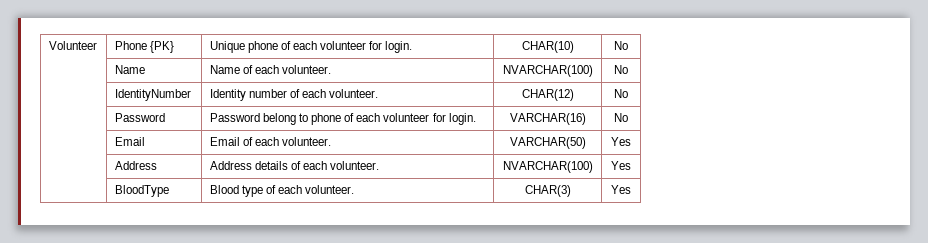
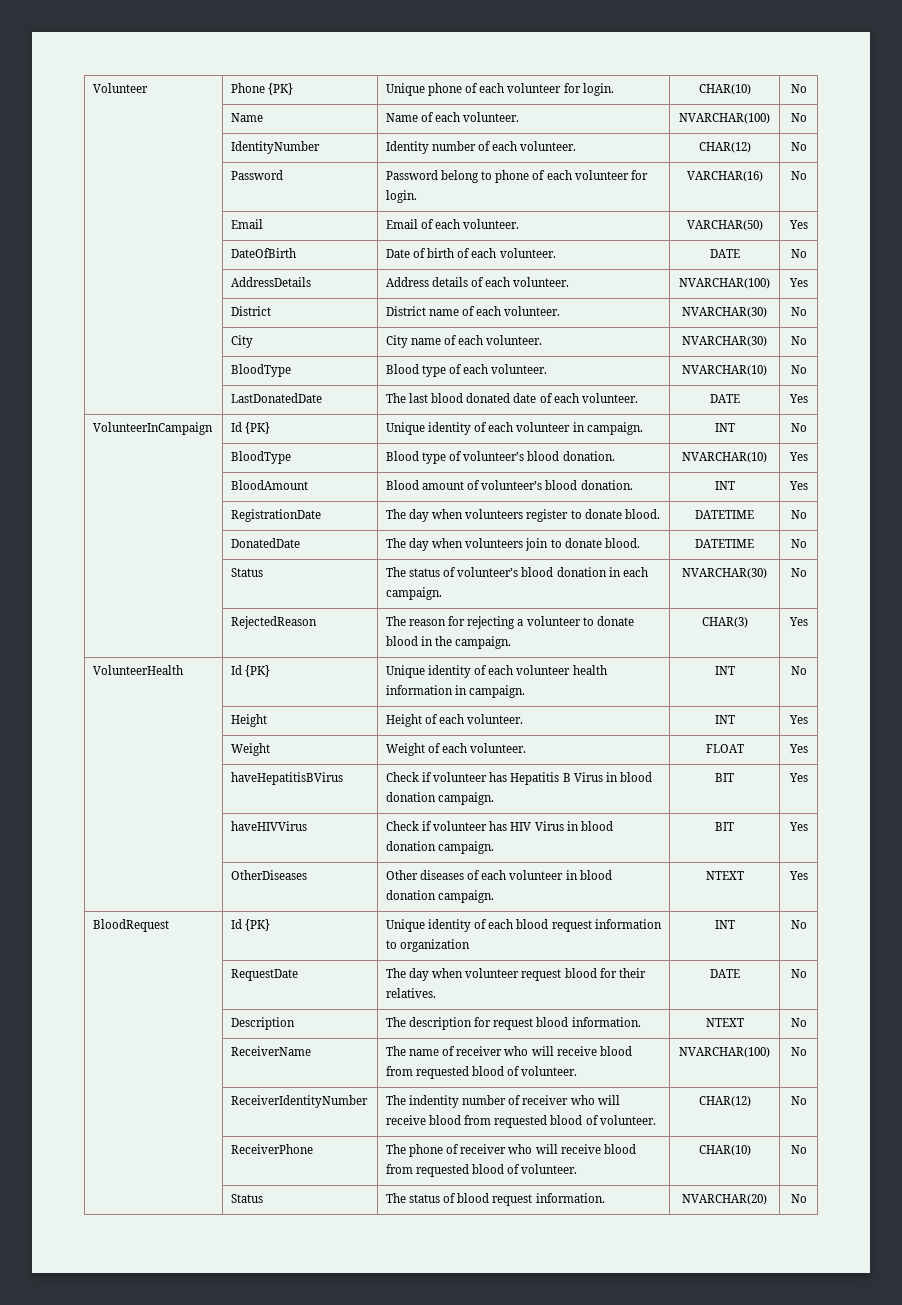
[114,161,157,170] Address -> [231,248,297,258] [386,248,556,258] [709,249,740,258] [790,249,807,258] [231,277,312,287] DateOfBirth | Date of birth of each volunteer. | DATE | No // | AddressDetails
(631, 165) none -> [231,306,272,316] [386,306,561,316] [682,307,767,318] [790,307,807,316] [231,335,254,348] [386,335,543,348] [682,336,767,347] [790,336,807,345] // | District | District name of each volunteer. | NVARCHAR(30) | No // | City | City name of each volunteer. | NVARCHAR(30) | No
[524,185,571,197] [611,185,631,194] CHAR(3) | Yes -> [682,365,767,376] [790,365,807,374] [231,393,323,403] [386,393,638,403] [709,394,740,403] [788,394,808,403] [93,422,214,435] [231,422,271,434] [386,422,643,435] [714,423,735,432] [790,423,807,432] [231,451,292,464] [386,451,615,464] [682,452,767,463] [788,452,808,461] [231,480,309,490] [386,480,633,490] [714,481,735,490] [788,481,808,490] [231,509,322,522] [386,509,660,522] [695,510,754,519] [790,510,807,519] [231,538,301,548] [386,538,640,551] [695,539,754,548] [790,539,807,548] [231,568,264,577] [386,567,648,577] [386,587,443,600] [682,568,767,579] [790,568,807,577] [231,616,318,629] [386,616,634,629] [386,636,512,649] [701,617,748,628] [788,617,808,626] [93,665,184,675] [231,665,271,677] [386,665,607,678] [386,685,526,698] [714,666,735,675] [790,666,807,675] [231,714,268,727] [386,714,524,727] [714,715,735,724] [788,715,808,724] [231,743,271,756] [386,743,527,756] [705,744,744,753] [788,744,808,753] [231,772,344,785] [386,772,652,785] [386,792,495,805] [715,773,734,782] [788,773,808,782] [231,821,308,831] [386,821,613,831] [386,841,495,854] [715,822,734,831] [788,822,808,831] [231,870,308,880] [386,870,612,880] [386,890,495,903] [705,871,744,880] [788,871,808,880] [93,919,170,932] [231,919,271,931] [386,919,662,932] [386,939,471,952] [714,920,735,929] [790,920,807,929] [231,969,299,981] [386,968,646,981] [386,988,437,998] [709,969,740,978] [790,969,807,978] [231,1017,296,1030] [386,1017,641,1030] [705,1018,744,1027] [790,1018,807,1027] [231,1046,312,1056] [386,1046,632,1056] [386,1066,578,1079] [679,1047,770,1058] [790,1047,807,1056] [231,1095,369,1108] [386,1095,620,1108] [386,1115,656,1128] [698,1096,751,1107] [790,1096,807,1105] [231,1144,314,1154] [386,1144,636,1157] [386,1164,578,1177] [698,1145,751,1156] [790,1145,807,1154] [231,1194,264,1203] [386,1193,605,1206] [682,1194,767,1205] [790,1194,807,1203] NVARCHAR(10) | No // | LastDonatedDate | The last blood donated date of each volunteer. | DATE | Yes // VolunteerInCampaign | Id {PK} | Unique identity of each volunteer in campaign. | INT | No // | BloodType | Blood type of volunteer’s blood donation. | NVARCHAR(10) | Yes // | BloodAmount | Blood amount of volunteer’s blood donation. | INT | Yes // | RegistrationDate | The day when volunteers register to donate blood. | DATETIME | No // | DonatedDate | The day when volunteers join to donate blood. | DATETIME | No // | Status | The status of volunteer’s blood donation in each campaign. | NVARCHAR(30) | No // | RejectedReason | The reason for rejecting a volunteer to donate blood in the campaign. | CHAR(3) | Yes // VolunteerHealth | Id {PK} | Unique identity of each volunteer health information in campaign. | INT | No // | Height | Height of each volunteer. | INT | Yes // | Weight | Weight of each volunteer. | FLOAT | Yes // | haveHepatitisBVirus | Check if volunteer has Hepatitis B Virus in blood donation campaign. | BIT | Yes // | haveHIVVirus | Check if volunteer has HIV Virus in blood donation campaign. | BIT | Yes // | OtherDiseases | Other diseases of each volunteer in blood donation campaign. | NTEXT | Yes // BloodRequest | Id {PK} | Unique identity of each blood request information to organization | INT | No // | RequestDate | The day when volunteer request blood for their relatives. | DATE | No // | Description | The description for request blood information. | NTEXT | No // | ReceiverName | The name of receiver who will receive blood from requested blood of volunteer. | NVARCHAR(100) | No // | ReceiverIdentityNumber | The indentity number of receiver who will receive blood from requested blood of volunteer. | CHAR(12) | No // | ReceiverPhone | The phone of receiver who will receive blood from requested blood of volunteer. | CHAR(10) | No // | Status | The status of blood request information. | NVARCHAR(20) | No

